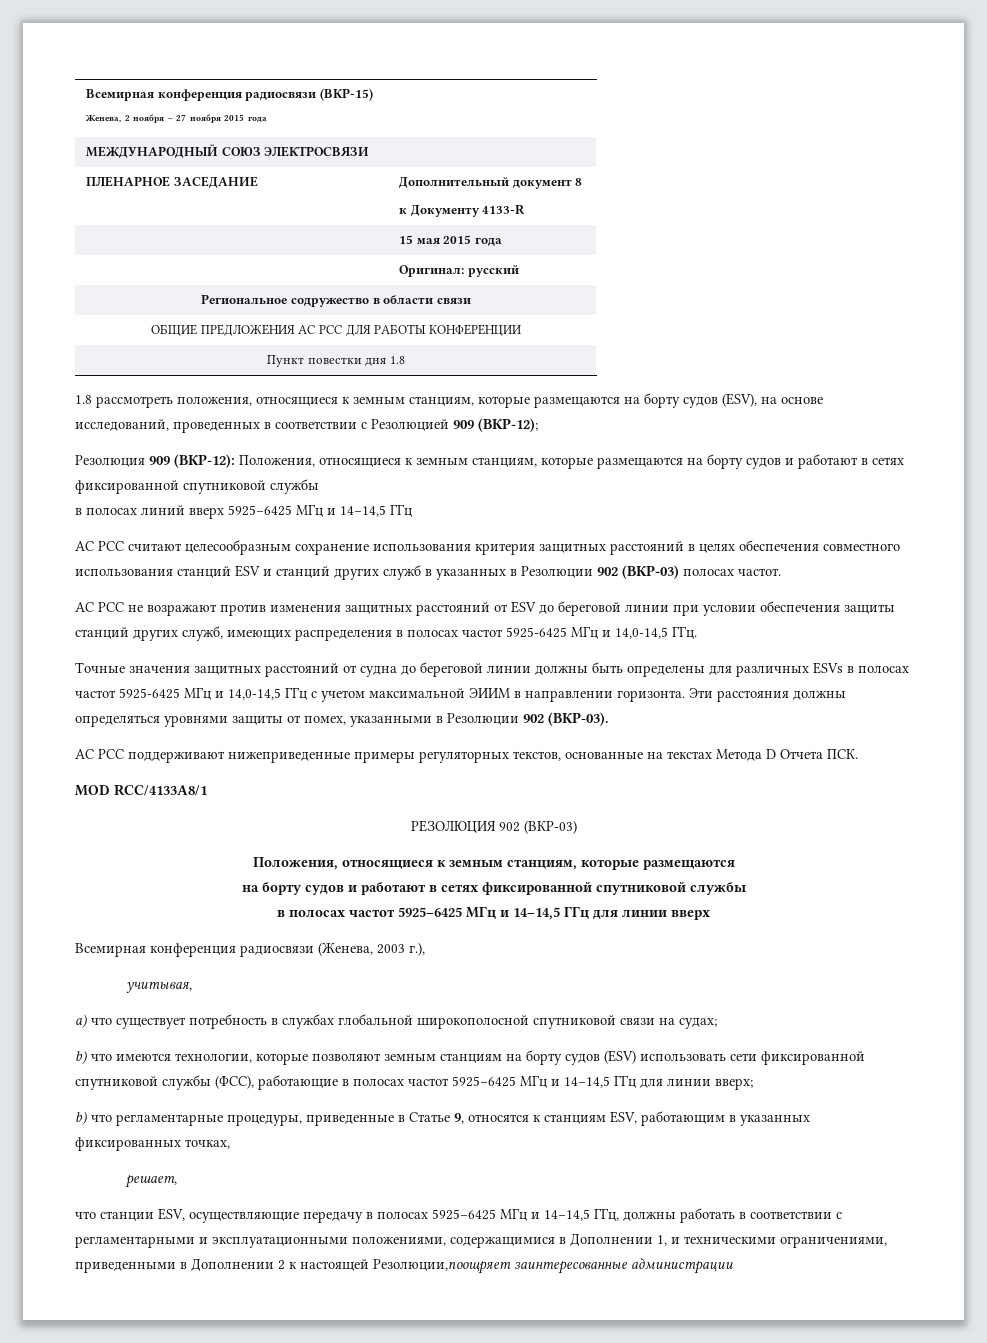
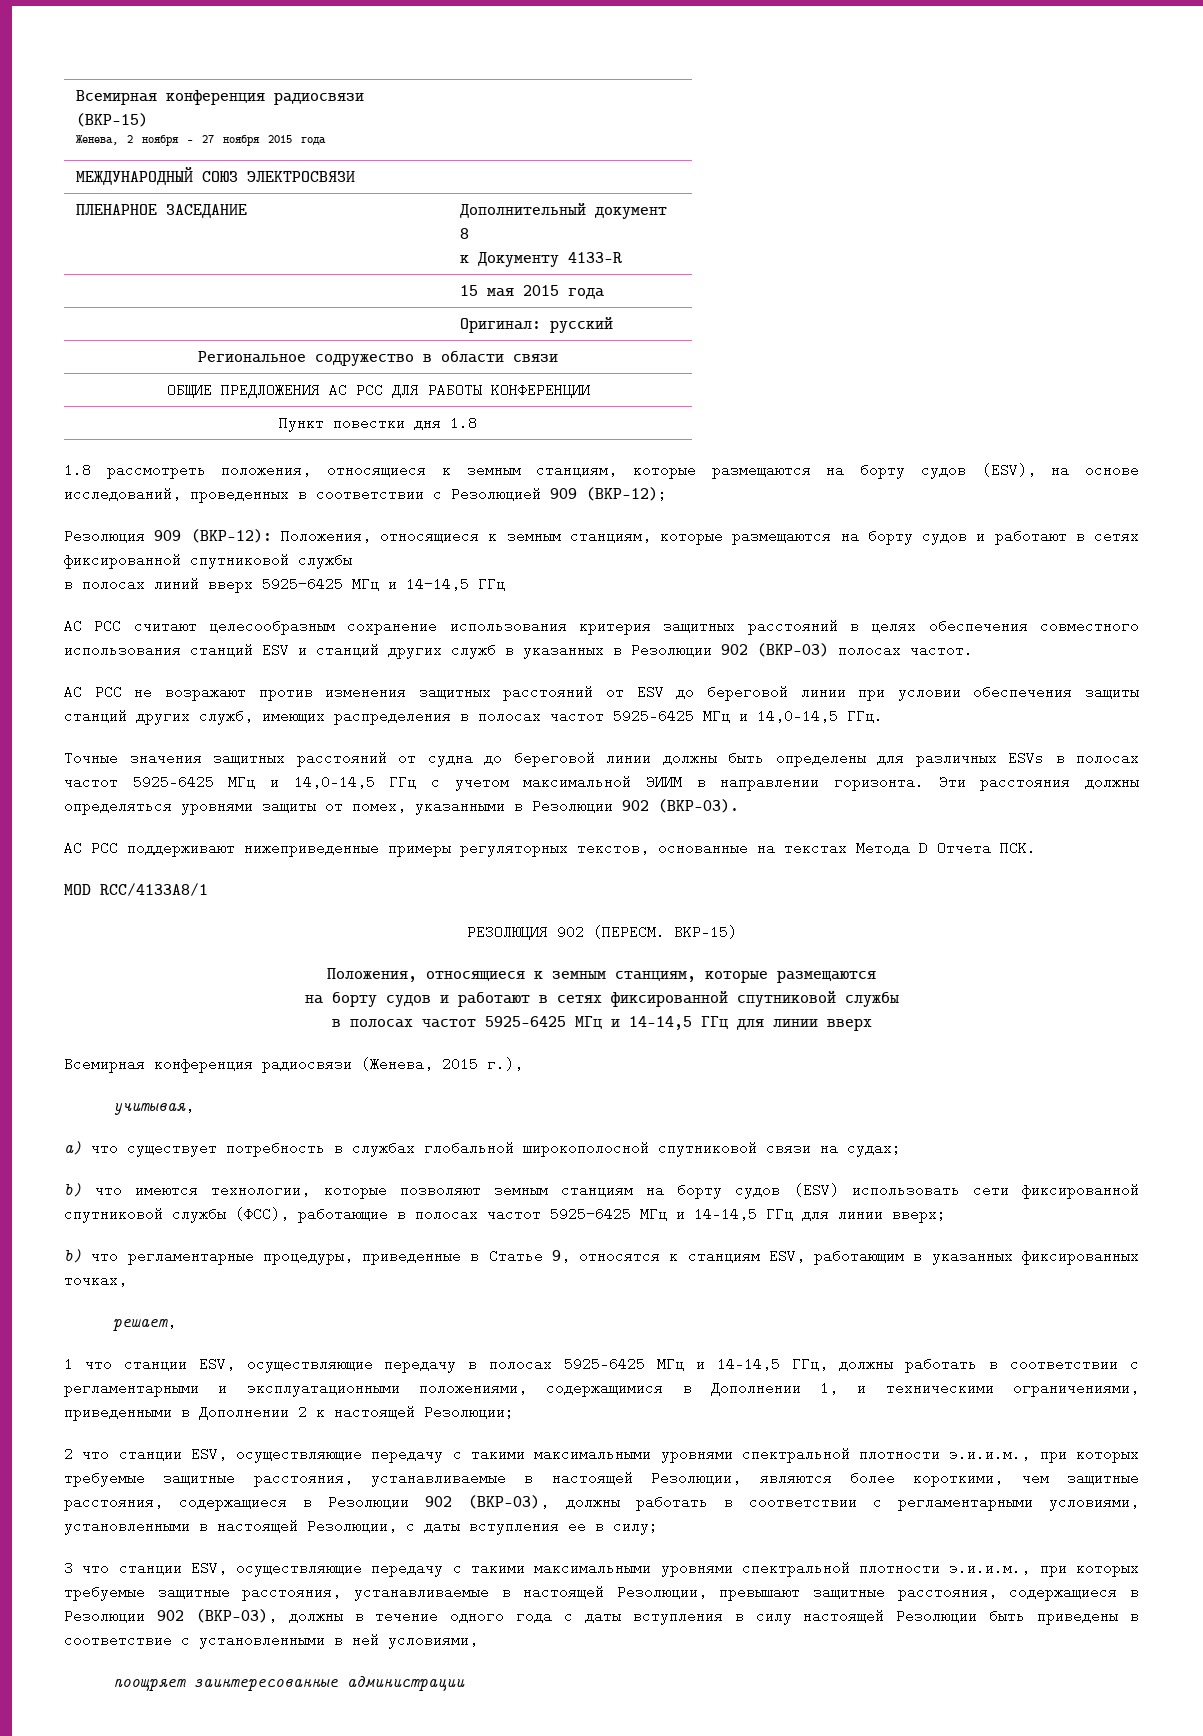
[523,820,577,834] (ВКР-03) -> [592,923,737,940] (ПЕРЕСМ. ВКР-15)
[377,944,405,954] 2003 -> [442,1057,478,1071] 2015
(177, 1181) none -> [64,1357,73,1371] 1
[373,1259,511,1274] Резолюции,поощряет -> [424,1403,514,1420] [64,1445,1140,1463] [64,1469,1139,1487] [64,1493,1140,1511] [64,1517,658,1535] [64,1559,1140,1577] [64,1583,1139,1601] [64,1607,1139,1625] [64,1631,478,1649] [112,1678,186,1691] Резолюции; // 2 что станции ESV, осуществляющие передачу с такими максимальными уровнями спектральной плотности э.и.и.м., при которых требуемые защитные расстояния, устанавливаемые в настоящей Резолюции, являются более короткими, чем защитные расстояния, содержащиеся в Резолюции 902 (ВКР-03), должны работать в соответствии с регламентарными условиями, установленными в настоящей Резолюции, с даты вступления ее в силу; // 3 что станции ESV, осуществляющие передачу с такими максимальными уровнями спектральной плотности э.и.и.м., при которых требуемые защитные расстояния, устанавливаемые в настоящей Резолюции, превышают защитные расстояния, содержащиеся в Резолюции 902 (ВКР-03), должны в течение одного года с даты вступления в силу настоящей Резолюции быть приведены в соответствие с установленными в ней условиями, // поощряет

